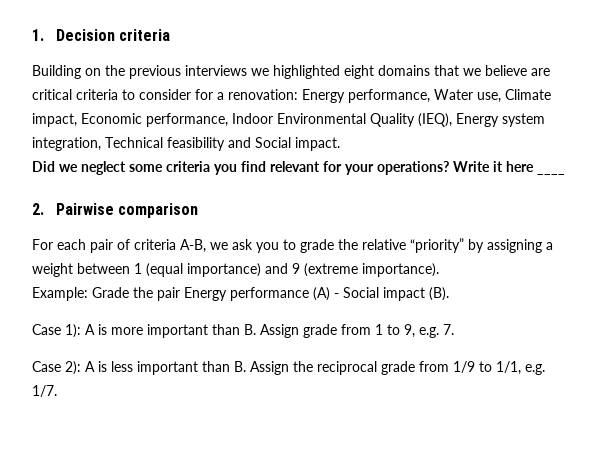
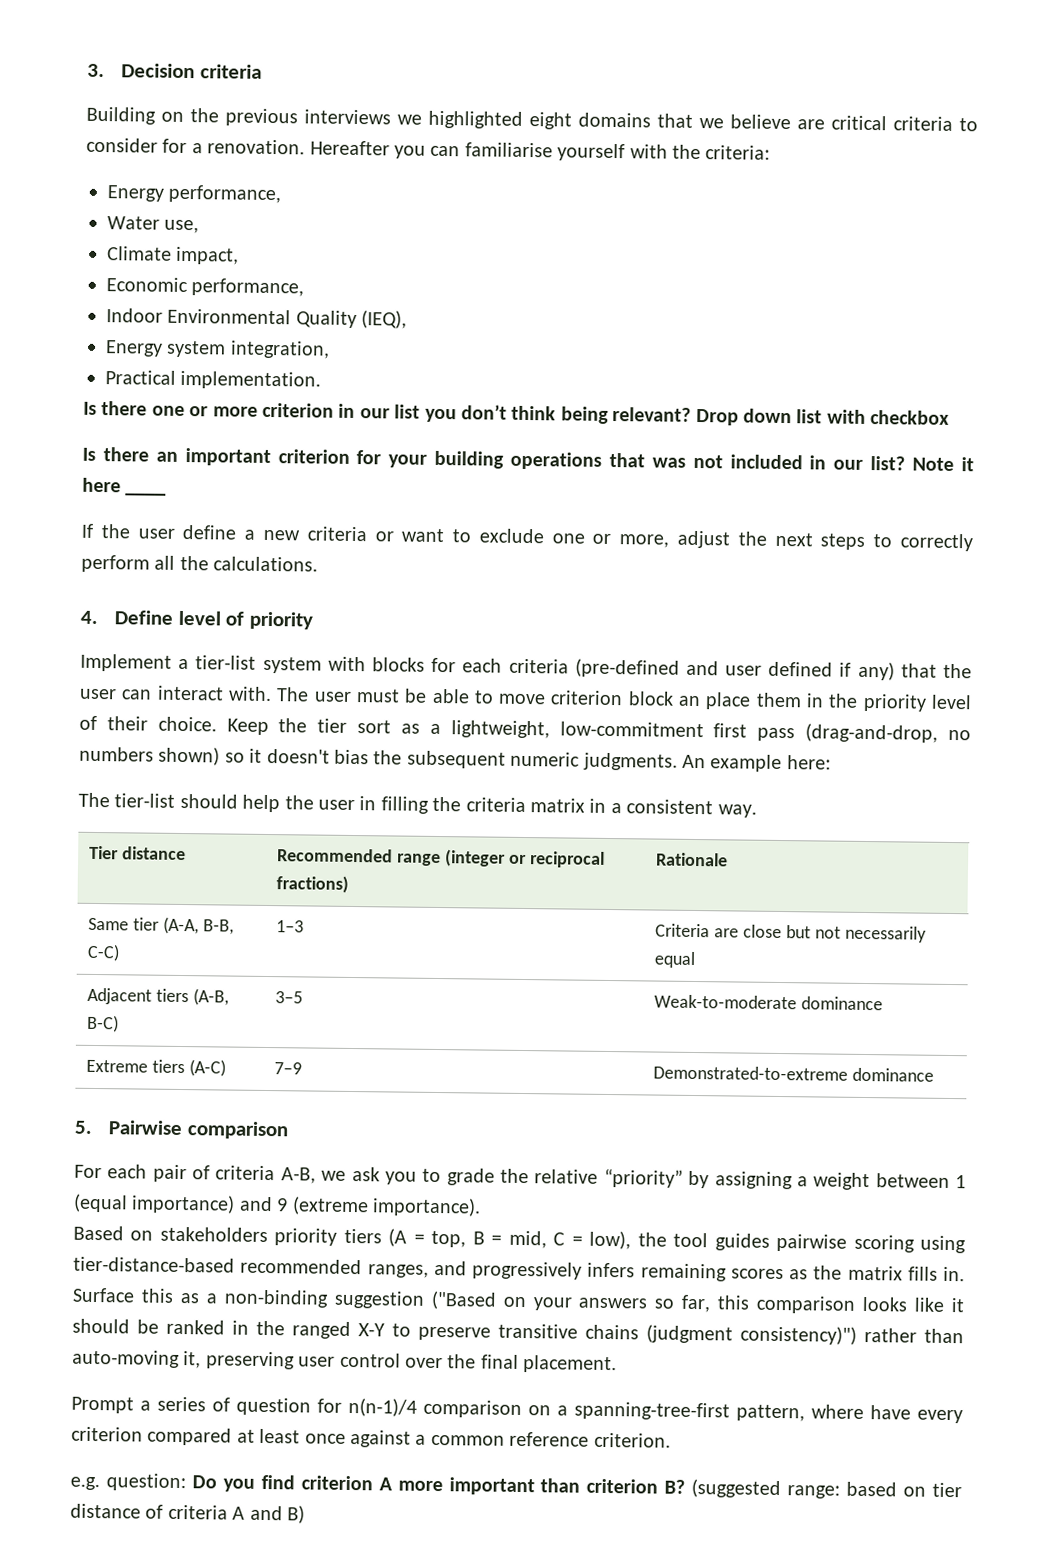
[32,29,44,41] 1. -> [87,63,105,78] 3.
[228,89,298,100] renovation: -> [207,139,771,162] renovation. Hereafter you can familiarise yourself with the criteria: //
(430, 96) none -> (282, 194) //
(501, 97) none -> (200, 226) //
(77, 120) none -> (240, 255) //
(228, 120) none -> (305, 287) //
(452, 120) none -> (408, 319) //
[105,137,340,151] [32,161,534,175] [537,172,565,175] [32,203,44,215] Technical feasibility and Social impact. // Did we neglect some criteria you find relevant for your operations? Write it here ____ // 2. -> [105,370,322,390] [83,401,951,426] [82,447,974,472] [82,477,167,496] [81,523,973,552] [81,554,319,573] [80,610,314,630] [80,653,972,681] [79,685,972,712] [79,715,971,743] [79,746,831,773] [78,792,757,818] [89,845,187,861] [277,848,605,868] [276,875,350,893] [656,852,729,867] [88,916,234,935] [87,943,121,962] [276,920,305,933] [655,923,927,943] [654,951,697,969] [87,987,229,1006] [87,1014,120,1033] [275,991,304,1004] [654,994,884,1011] [86,1059,226,1077] [274,1062,303,1075] [653,1065,935,1082] [74,1120,93,1134] // Practical implementation. // Is there one or more criterion in our list you don’t think being relevant? Drop down list with checkbox // Is there an important criterion for your building operations that was not included in our list? Note it here ____ // If the user define a new criteria or want to exclude one or more, adjust the next steps to correctly perform all the calculations. // 4. Define level of priority // Implement a tier-list system with blocks for each criteria (pre-defined and user defined if any) that the user can interact with. The user must be able to move criterion block an place them in the priority level of their choice. Keep the tier sort as a lightweight, low-commitment first pass (drag-and-drop, no numbers shown) so it doesn't bias the subsequent numeric judgments. An example here: // The tier-list should help the user in filling the criteria matrix in a consistent way. // Tier distance | Recommended range (integer or reciprocal fractions) | Rationale // Same tier (A-A, B-B, C-C) | 1–3 | Criteria are close but not necessarily equal // Adjacent tiers (A-B, B-C) | 3–5 | Weak-to-moderate dominance // Extreme tiers (A-C) | 7–9 | Demonstrated-to-extreme dominance // 5.
[32,287,449,301] [32,324,454,338] [32,361,545,375] [32,385,57,397] Example: Grade the pair Energy performance (A) - Social impact (B). // Case 1): A is more important than B. Assign grade from 1 to 9, e.g. 7. // Case 2): A is less important than B. Assign the reciprocal grade from 1/9 to 1/1, e.g. 1/7. -> [73,1225,967,1254] [73,1256,965,1282] [72,1287,964,1314] [72,1318,964,1345] [72,1349,618,1374] [71,1396,963,1424] [71,1426,671,1448] [70,1473,962,1499] [70,1503,305,1524] Based on stakeholders priority tiers (A = top, B = mid, C = low), the tool guides pairwise scoring using tier-distance-based recommended ranges, and progressively infers remaining scores as the matrix fills in. Surface this as a non-binding suggestion ("Based on your answers so far, this comparison looks like it should be ranked in the ranged X-Y to preserve transitive chains (judgment consistency)") rather than auto-moving it, preserving user control over the final placement. // Prompt a series of question for n(n-1)/4 comparison on a spanning-tree-first pattern, where have every criterion compared at least once against a common reference criterion. // e.g. question: Do you find criterion A more important than criterion B? (suggested range: based on tier distance of criteria A and B)

